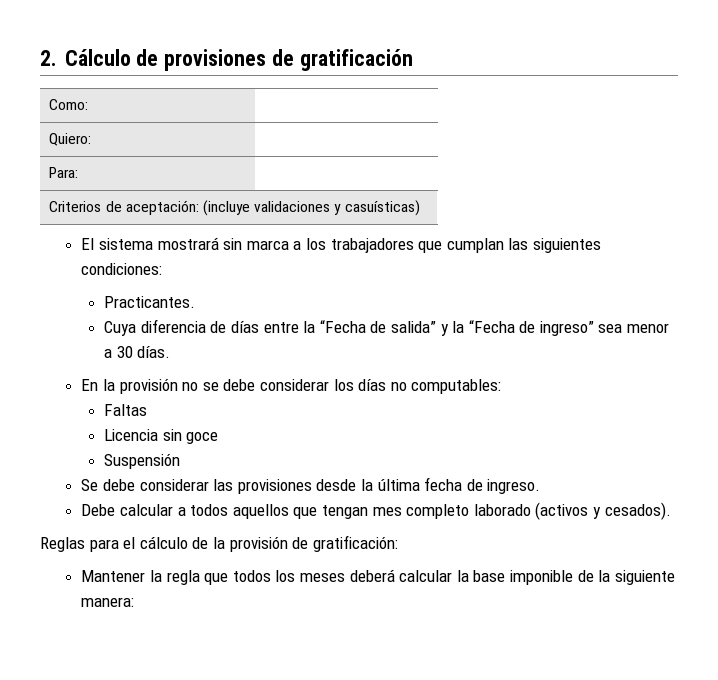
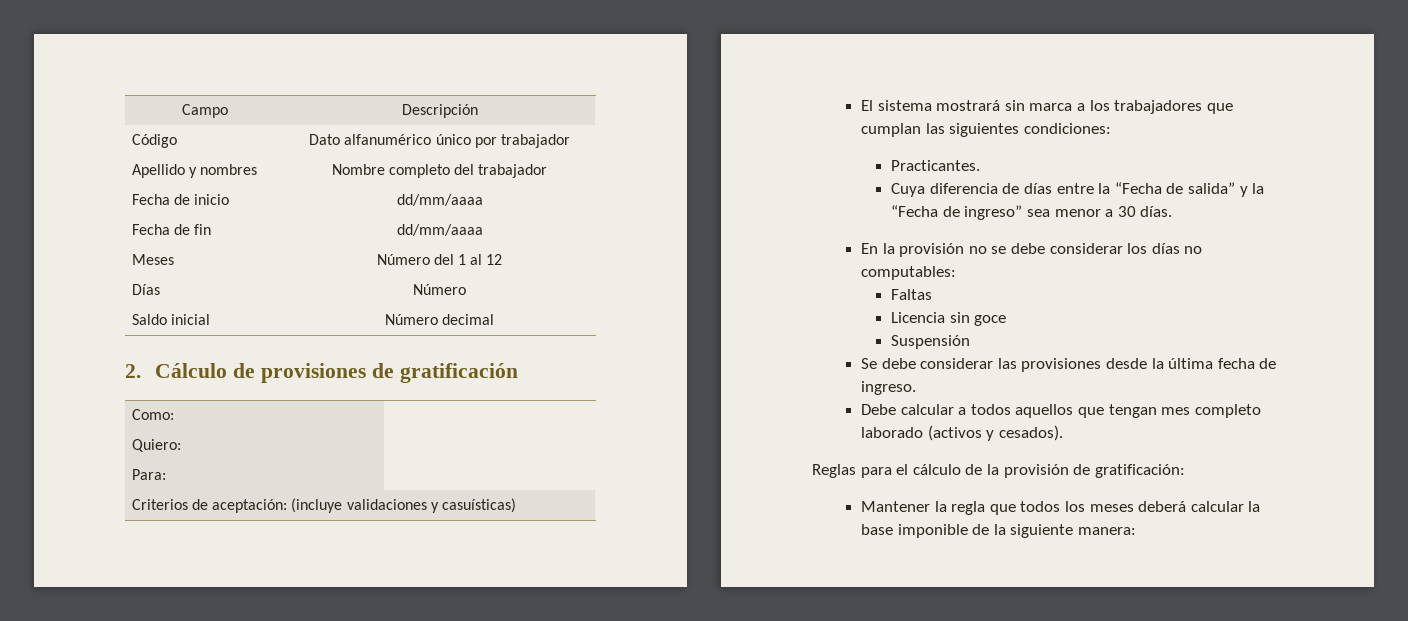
(40, 58) none -> [181,104,228,118] [401,104,478,118] [131,134,177,148] [309,134,570,148] [131,164,258,178] [331,164,548,178] [131,194,230,205] [396,194,483,206] [131,224,212,235] [396,224,483,236] [131,254,174,265] [376,254,503,265] [131,284,160,295] [413,284,466,295] [131,314,211,325] [384,314,495,325] Campo | Descripción // Código | Dato alfanumérico único por trabajador // Apellido y nombres | Nombre completo del trabajador // Fecha de inicio | dd/mm/aaaa // Fecha de fin | dd/mm/aaaa // Meses | Número del 1 al 12 // Días | Número // Saldo inicial | Número decimal //

